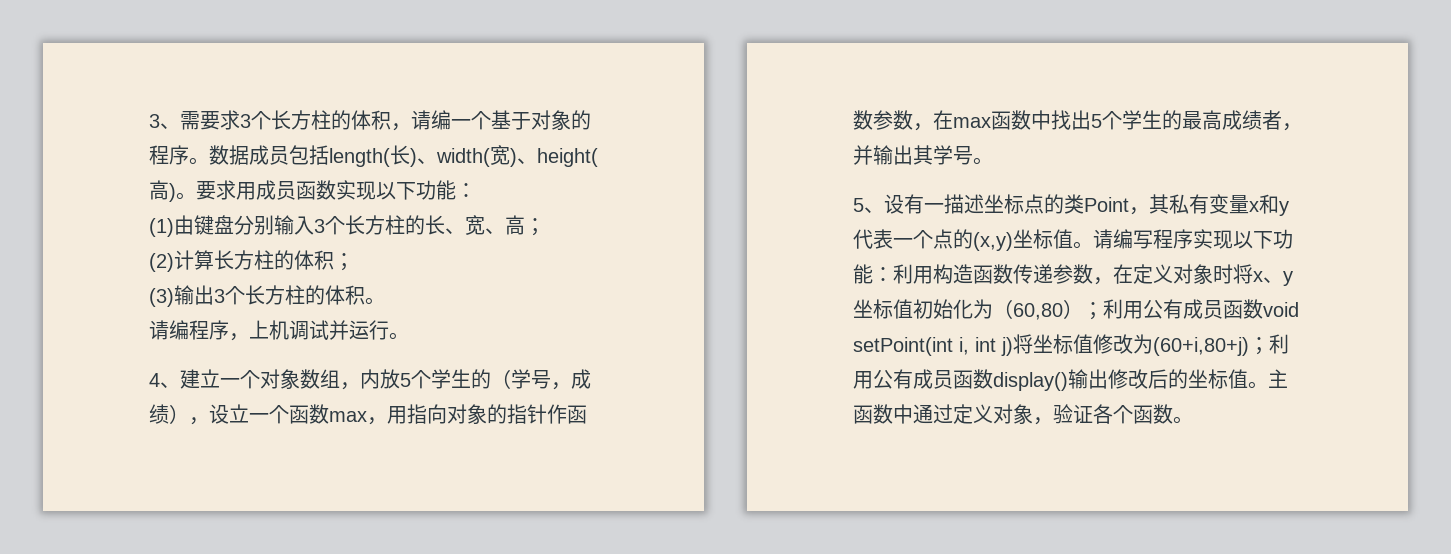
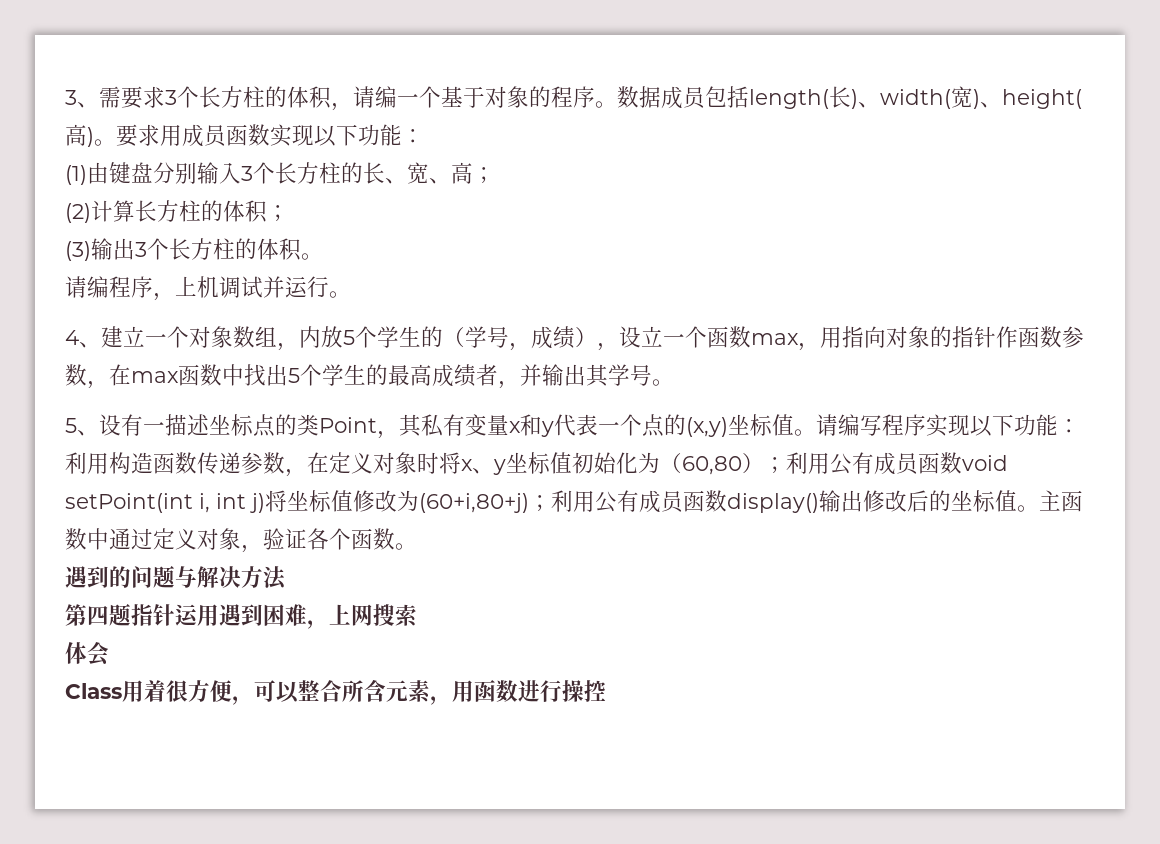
(1193, 420) none -> [65,565,287,590] [65,603,417,629] [65,642,109,666] [65,679,606,705] // 遇到的问题与解决方法 // 第四题指针运用遇到困难，上网搜索 // 体会 // Class用着很方便，可以整合所含元素，用函数进行操控

